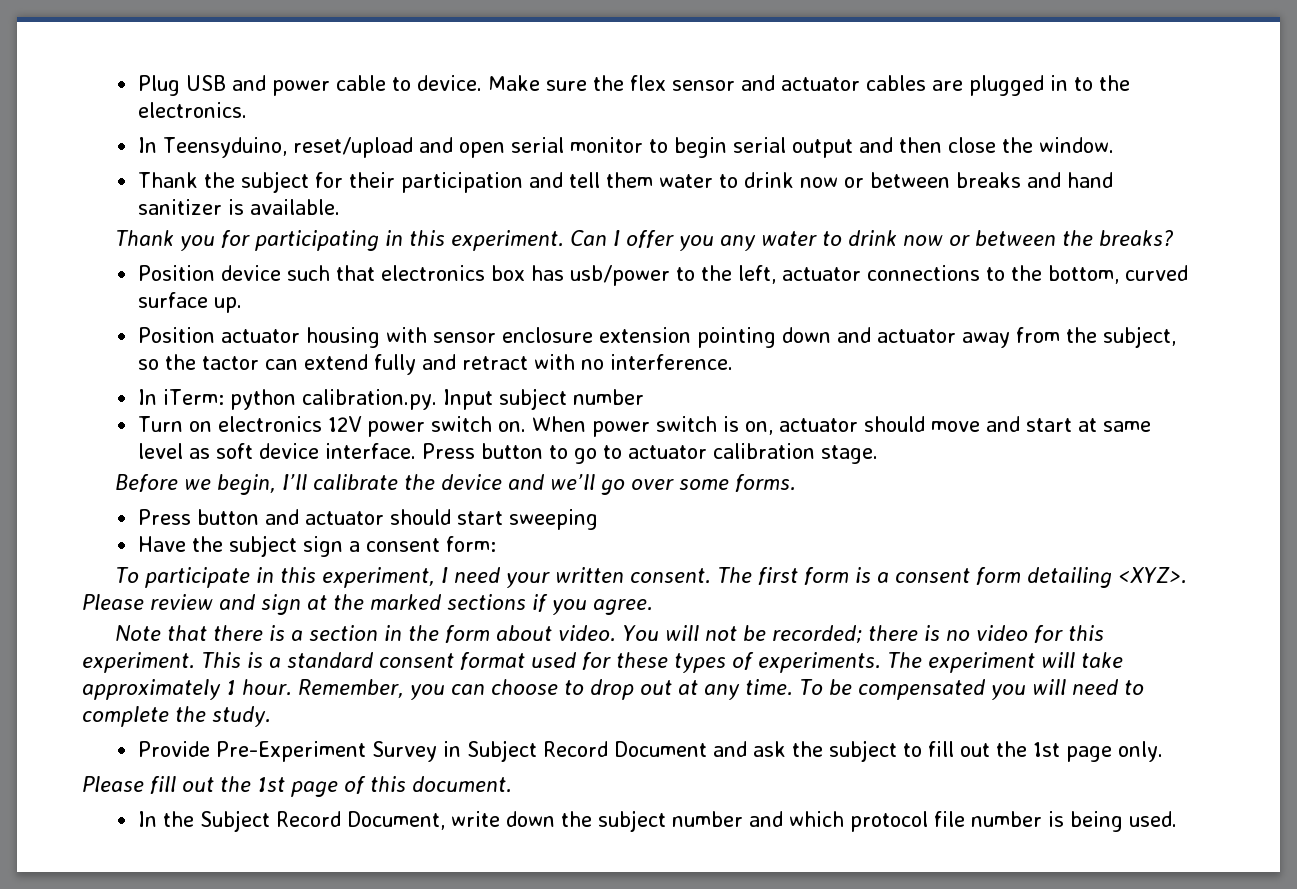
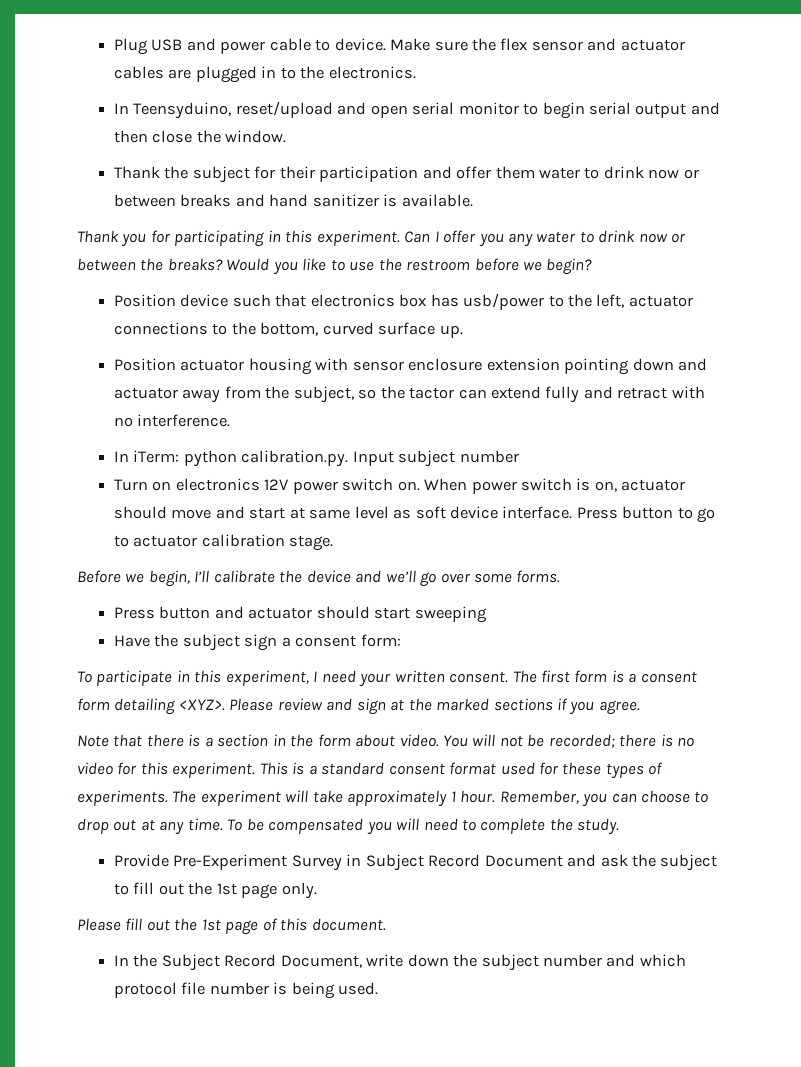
[568,172,600,188] tell -> [456,166,492,179] offer
(1174, 238) none -> [226,258,593,275] Would you like to use the restroom before we begin?

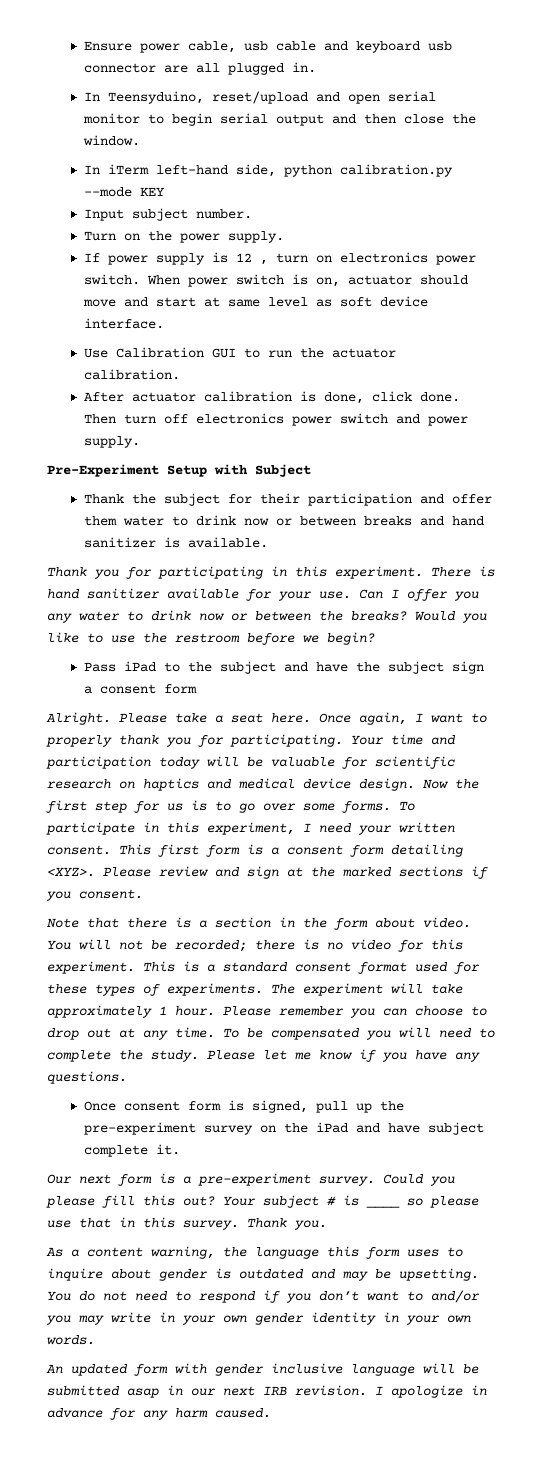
[113,38,685,55] [113,66,416,83] Plug USB and power cable to device. Make sure the flex sensor and actuator cables are plugged in to the electronics. -> [83,41,452,53] [83,62,316,75] Ensure power cable, usb cable and keyboard usb connector are all plugged in.
(287, 136) none -> [83,164,453,177] [83,187,164,197] [83,208,252,221] [83,231,284,243] [83,252,476,265] [83,274,468,287] [82,296,428,307] [83,318,164,329] [83,347,396,358] [83,369,180,380] [83,391,460,404] [83,413,468,426] [83,436,140,448] [47,464,311,477] // In iTerm left-hand side, python calibration.py --mode KEY // Input subject number. // Turn on the power supply. // If power supply is 12 , turn on electronics power switch. When power switch is on, actuator should move and start at same level as soft device interface. // Use Calibration GUI to run the actuator calibration. // After actuator calibration is done, click done. Then turn off electronics power switch and power supply. // Pre-Experiment Setup with Subject
(400, 238) none -> [431,566,495,577] [47,588,351,601] There is hand sanitizer available for your use.
[113,293,693,310] [113,322,463,338] [113,358,707,375] [113,386,705,403] [113,414,231,427] [113,450,519,467] [113,478,686,494] [113,506,716,523] [113,534,334,551] [77,570,561,587] [113,606,487,623] [113,635,150,647] Position device such that electronics box has usb/power to the left, actuator connections to the bottom, curved surface up. // Position actuator housing with sensor enclosure extension pointing down and actuator away from the subject, so the tactor can extend fully and retract with no interference. // In iTerm: python calibration.py. Input subject number // Turn on electronics 12V power switch on. When power switch is on, actuator should move and start at same level as soft device interface. Press button to go to actuator calibration stage. // Before we begin, I’ll calibrate the device and we’ll go over some forms. // Press button and actuator should start sweeping // Have -> [83,661,348,674] Pass iPad to the subject and have
[360,634,401,647] form: // -> [163,684,197,694] [46,712,487,725] [46,734,456,747] [46,756,455,769] [47,778,479,791] [46,800,391,813] form // Alright. Please take a seat here. Once again, I want to properly thank you for participating. Your time and participation today will be valuable for scientific research on haptics and medical device design. Now the first step for us is to go over some forms.
[512,670,537,683] The -> [119,844,151,855] This
[598,700,640,715] agree. -> [79,889,143,899] consent.
[499,790,579,804] Remember, -> [223,1006,344,1016] Please remember
[113,854,718,871] [113,882,317,899] [77,918,386,935] [113,954,686,971] [113,982,379,999] // Provide Pre-Experiment Survey in Subject Record Document and ask the subject to fill out the 1st page only. // Please fill out the 1st page of this document. // In the Subject Record Document, write down the subject number and which protocol file number is being used. -> [207,1049,480,1062] [47,1071,127,1084] [83,1100,404,1113] [83,1122,484,1135] [83,1144,180,1157] [47,1173,455,1186] [46,1195,479,1208] [47,1217,327,1230] [46,1246,463,1259] [47,1268,479,1281] [47,1290,480,1303] [46,1312,471,1325] [47,1335,95,1345] [46,1363,479,1376] [47,1385,487,1398] [47,1408,271,1420] Please let me know if you have any questions. // Once consent form is signed, pull up the pre-experiment survey on the iPad and have subject complete it. // Our next form is a pre-experiment survey. Could you please fill this out? Your subject # is ____ so please use that in this survey. Thank you. // As a content warning, the language this form uses to inquire about gender is outdated and may be upsetting. You do not need to respond if you don’t want to and/or you may write in your own gender identity in your own words. // An updated form with gender inclusive language will be submitted asap in our next IRB revision. I apologize in advance for any harm caused.

